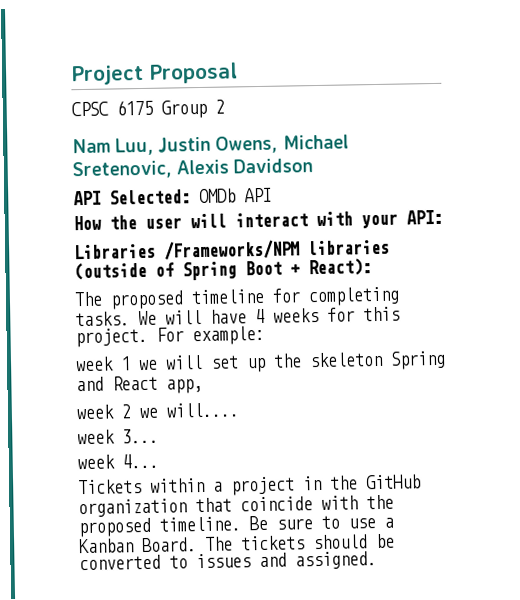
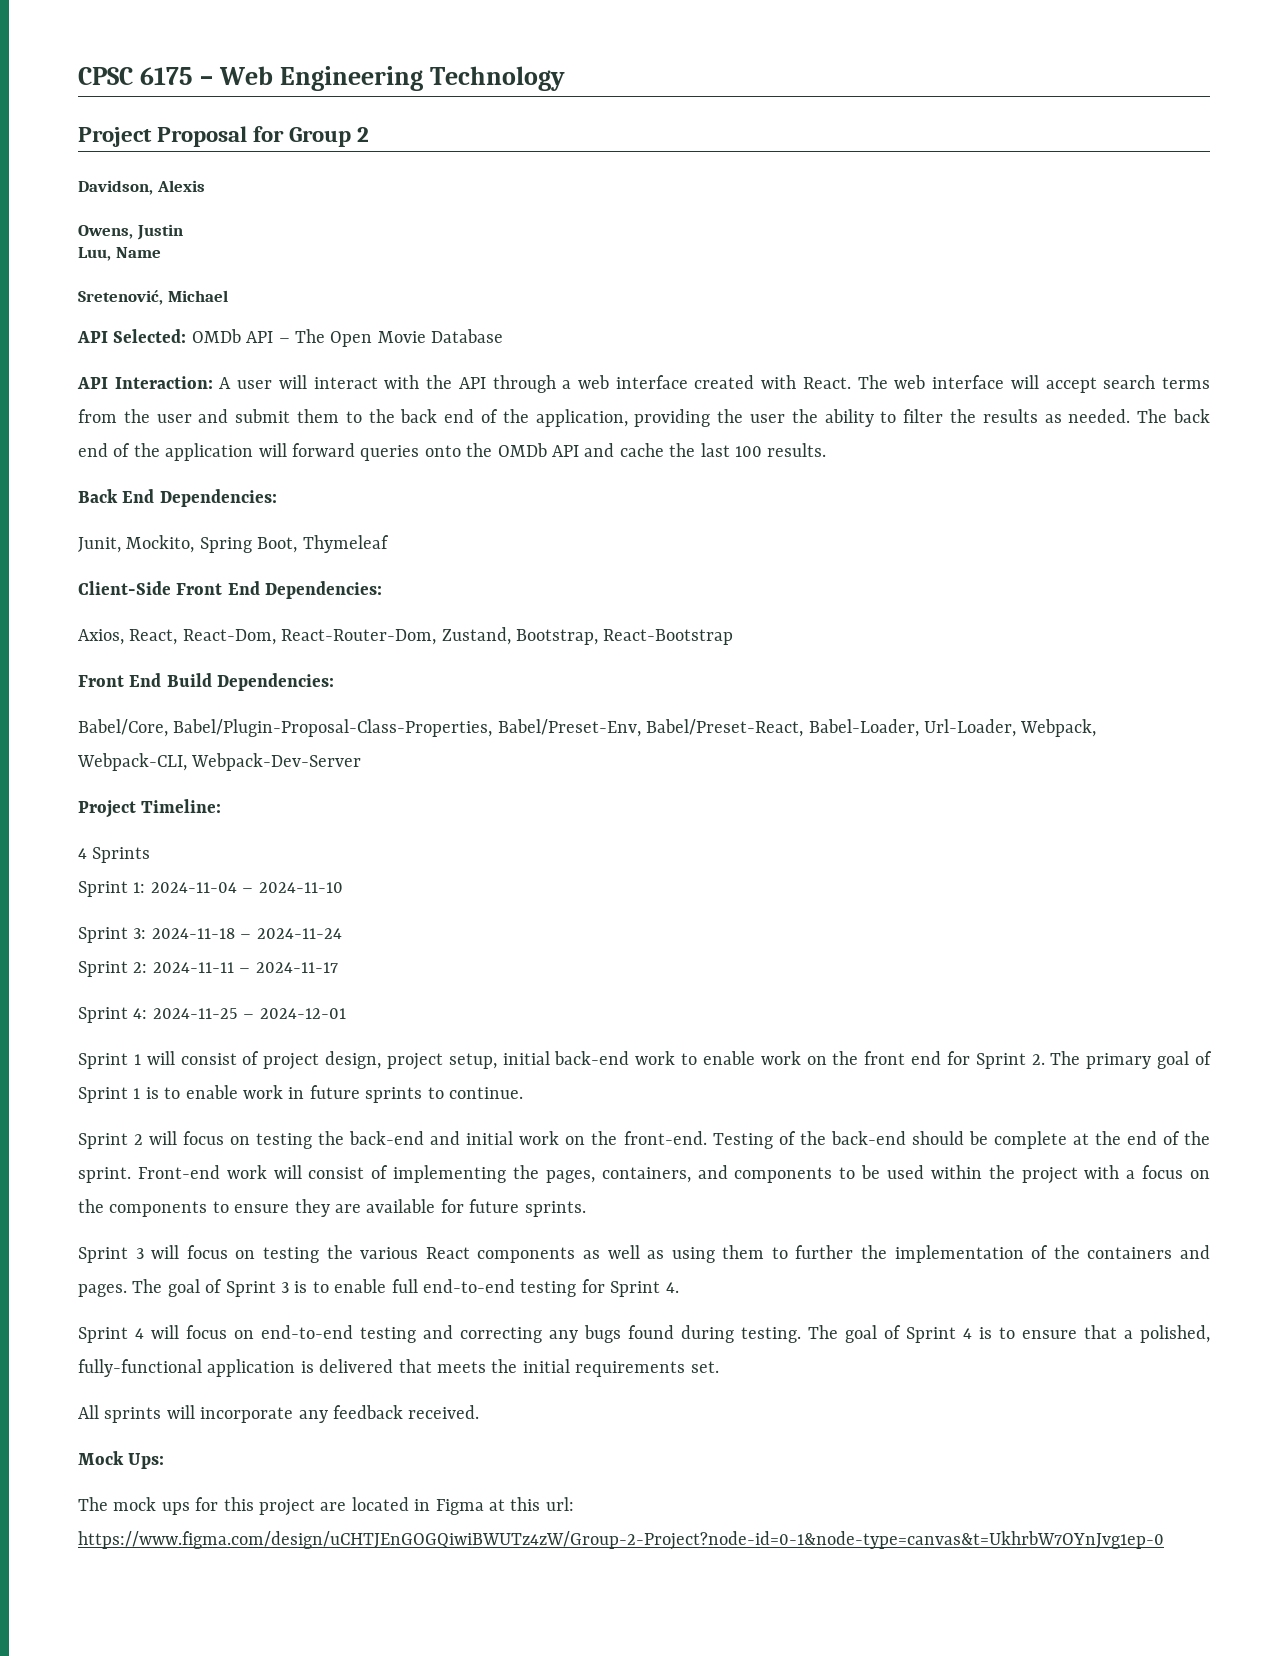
(70, 75) none -> [78,66,566,91] CPSC 6175 – Web Engineering Technology //
[71,99,153,117] // CPSC 6175 -> [253,126,285,142] for
[72,134,349,156] [72,158,314,180] [73,187,272,206] [73,209,443,231] [74,239,390,260] [74,258,372,281] [74,286,400,310] [75,306,400,327] [75,325,265,348] [75,350,446,373] [76,375,203,394] [76,402,239,420] [77,428,159,445] [77,453,159,470] [78,474,421,496] [78,494,394,518] [78,515,394,538] [79,533,395,554] [79,551,377,571] Nam Luu, Justin Owens, Michael Sretenovic, Alexis Davidson // API Selected: OMDb API // How the user will interact with your API: // Libraries /Frameworks/NPM libraries (outside of Spring Boot + React): // The proposed timeline for completing tasks. We will have 4 weeks for this project. For example: // week 1 we will set up the skeleton Spring and React app, // week 2 we will.... // week 3... // week 4... // Tickets within a project in the GitHub organization that coincide with the proposed timeline. Be sure to use a Kanban Board. The tickets should be converted to issues and assigned. -> [78,180,205,195] [78,224,183,240] [78,247,161,261] [78,290,228,305] [77,329,504,347] [77,375,1211,393] [78,409,1210,427] [78,443,827,461] [78,489,277,507] [78,535,389,553] [78,581,383,599] [78,627,734,645] [78,673,335,691] [78,719,1097,737] [77,753,362,771] [78,799,222,818] [78,847,151,863] [78,881,343,897] [78,927,342,943] [78,961,338,977] [78,1007,346,1023] [78,1051,1212,1070] [78,1085,523,1103] [78,1131,1210,1149] [78,1165,1211,1184] [78,1199,586,1217] [78,1245,1211,1263] [78,1279,679,1297] [78,1325,1210,1343] [78,1359,719,1377] [78,1405,480,1423] [78,1451,165,1469] [78,1497,574,1516] [78,1531,1164,1550] Davidson, Alexis // Owens, Justin // Luu, Name // Sretenović, Michael // API Selected: OMDb API – The Open Movie Database // API Interaction: A user will interact with the API through a web interface created with React. The web interface will accept search terms from the user and submit them to the back end of the application, providing the user the ability to filter the results as needed. The back end of the application will forward queries onto the OMDb API and cache the last 100 results. // Back End Dependencies: // Junit, Mockito, Spring Boot, Thymeleaf // Client-Side Front End Dependencies: // Axios, React, React-Dom, React-Router-Dom, Zustand, Bootstrap, React-Bootstrap // Front End Build Dependencies: // Babel/Core, Babel/Plugin-Proposal-Class-Properties, Babel/Preset-Env, Babel/Preset-React, Babel-Loader, Url-Loader, Webpack, Webpack-CLI, Webpack-Dev-Server // Project Timeline: // 4 Sprints // Sprint 1: 2024-11-04 – 2024-11-10 // Sprint 3: 2024-11-18 – 2024-11-24 // Sprint 2: 2024-11-11 – 2024-11-17 // Sprint 4: 2024-11-25 – 2024-12-01 // Sprint 1 will consist of project design, project setup, initial back-end work to enable work on the front end for Sprint 2. The primary goal of Sprint 1 is to enable work in future sprints to continue. // Sprint 2 will focus on testing the back-end and initial work on the front-end. Testing of the back-end should be complete at the end of the sprint. Front-end work will consist of implementing the pages, containers, and components to be used within the project with a focus on the components to ensure they are available for future sprints. // Sprint 3 will focus on testing the various React components as well as using them to further the implementation of the containers and pages. The goal of Sprint 3 is to enable full end-to-end testing for Sprint 4. // Sprint 4 will focus on end-to-end testing and correcting any bugs found during testing. The goal of Sprint 4 is to ensure that a polished, fully-functional application is delivered that meets the initial requirements set. // All sprints will incorporate any feedback received. // Mock Ups: // The mock ups for this project are located in Figma at this url: https://www.figma.com/design/uCHTJEnGOGQiwiBWUTz4zW/Group-2-Project?node-id=0-1&node-type=canvas&t=UkhrbW7OYnJvg1ep-0

